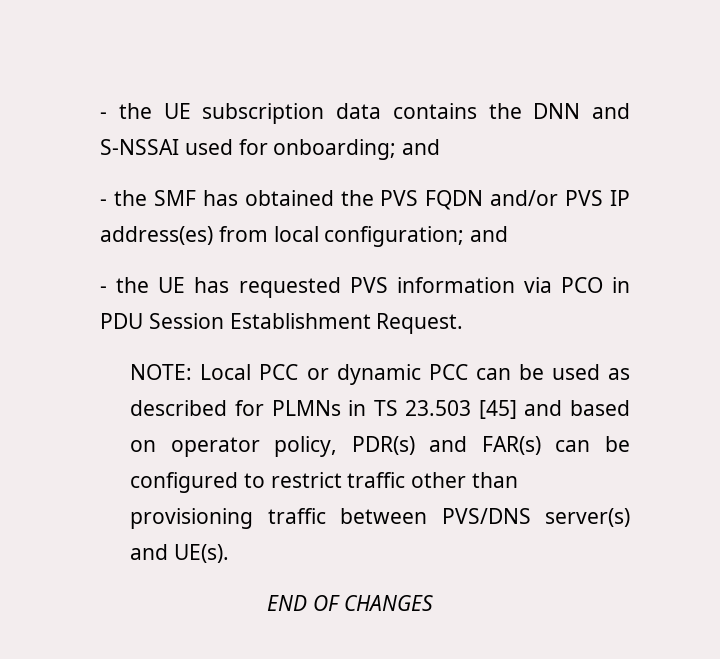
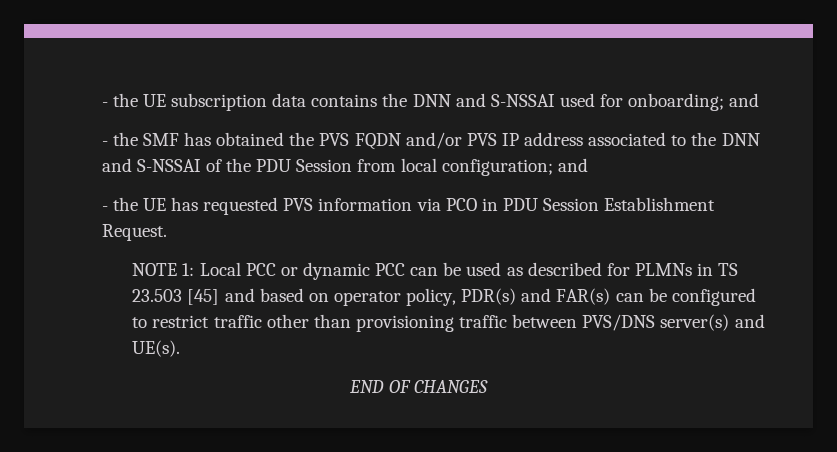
[100,226,214,245] address(es) -> [524,132,760,146] [101,158,353,172] address associated to the DNN and S-NSSAI of the PDU Session
[130,364,193,380] NOTE: -> [132,263,195,276] NOTE 1:

